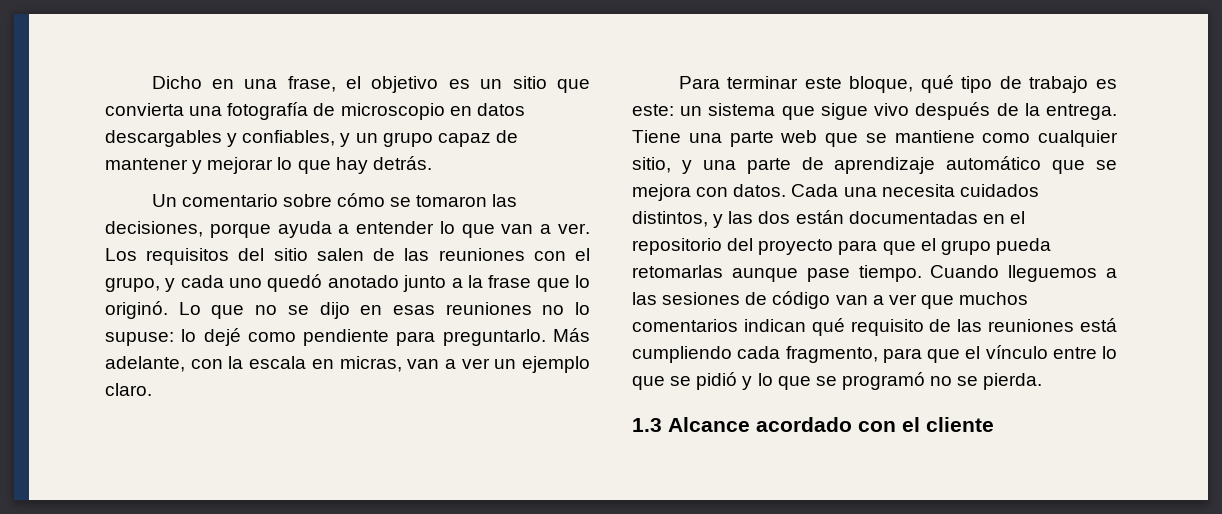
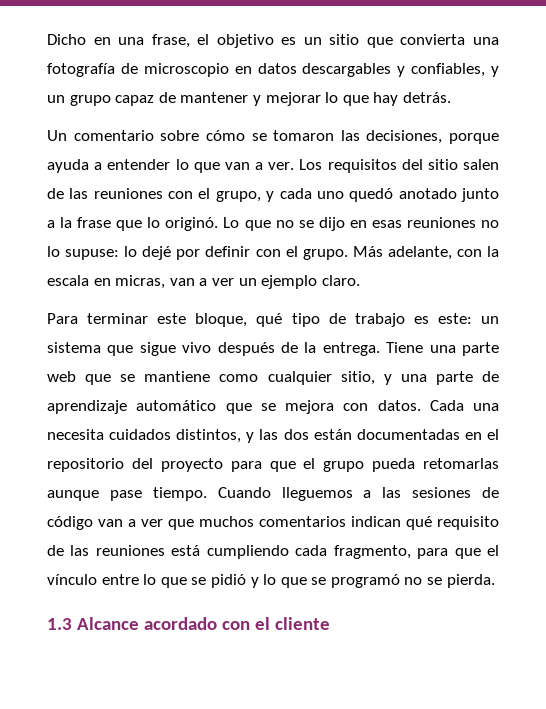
[247,329,546,346] como pendiente para preguntarlo. -> [176,246,348,260] por definir con el grupo.

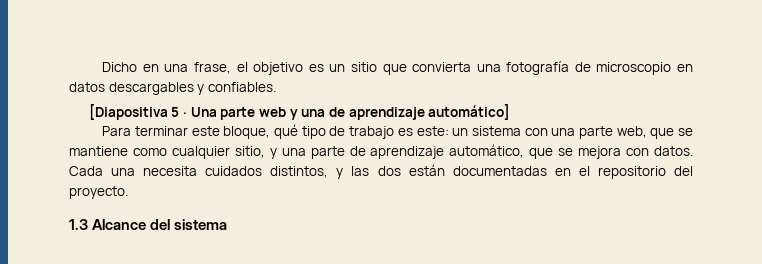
[411,63,499,77] [47,92,451,106] [47,130,499,144] [47,159,499,173] [47,188,500,202] [47,217,499,231] [47,246,499,260] [47,275,360,289] confiables, y un grupo capaz de mantener y mejorar lo que hay detrás. // Un comentario sobre cómo se tomaron las decisiones, porque ayuda a entender lo que van a ver. Los requisitos del sitio salen de las reuniones con el grupo, y cada uno quedó anotado junto a la frase que lo originó. Lo que no se dijo en esas reuniones no lo supuse: lo dejé por definir con el grupo. Más adelante, con la escala en micras, van a ver un ejemplo claro. -> [207,82,276,92] [88,104,511,120] confiables. // [Diapositiva 5 · Una parte web y una de aprendizaje automático]
[107,342,499,356] [47,371,76,382] que sigue vivo después de la entrega. Tiene una parte web -> [524,126,647,139] con una parte web,
[136,400,217,411] automático -> [449,144,525,158] automático,
[160,458,499,472] [47,487,499,501] [47,516,499,530] [47,545,500,559] [47,574,495,588] [47,617,330,630] proyecto para que el grupo pueda retomarlas aunque pase tiempo. Cuando lleguemos a las sesiones de código van a ver que muchos comentarios indican qué requisito de las reuniones está cumpliendo cada fragmento, para que el vínculo entre lo que se pidió y lo que se programó no se pierda. // 1.3 Alcance acordado con el cliente -> [69,186,128,199] [69,219,228,230] proyecto. // 1.3 Alcance del sistema

